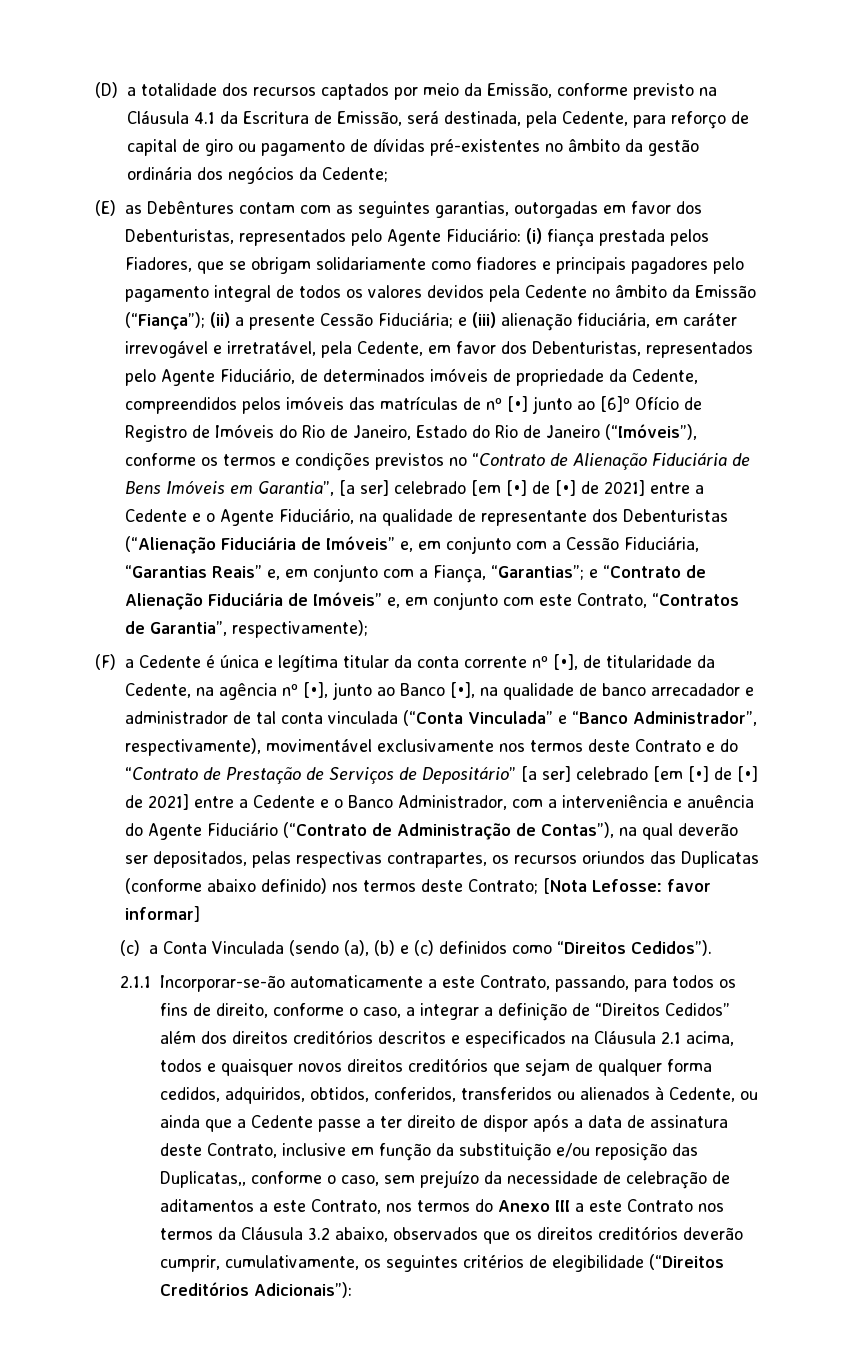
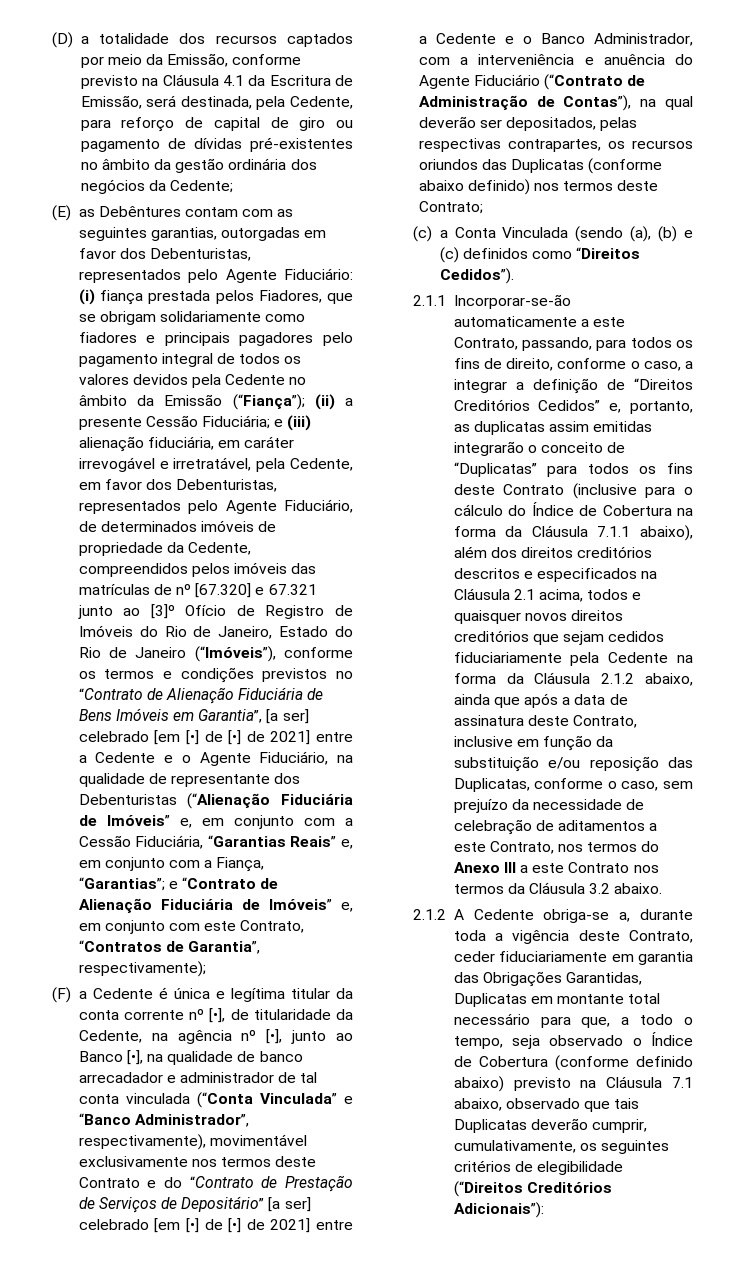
[506,396,630,414] [•] junto ao [6]º -> [195,583,317,598] [77,604,175,619] [67.320] e 67.321 junto ao [3]º
[542,878,711,894] [124,906,200,922] [Nota Lefosse: favor informar] -> (483, 207) none
[665,1003,731,1016] Cedidos” -> [453,399,693,414] [453,421,653,435] [453,441,626,456] [453,462,693,477] [453,483,693,499] [453,502,693,516] [453,525,693,541] Creditórios Cedidos” e, portanto, as duplicatas assim emitidas integrarão o conceito de “Duplicatas” para todos os fins deste Contrato (inclusive para o cálculo do Índice de Cobertura na forma da Cláusula 7.1.1 abaixo),
[575,1059,713,1076] [160,1086,759,1104] [160,1115,529,1132] de qualquer forma cedidos, adquiridos, obtidos, conferidos, transferidos ou alienados à Cedente, ou ainda que a Cedente passe a ter direito de dispor -> [608,631,665,642] [453,652,693,666] [453,672,693,686] [453,694,520,708] cedidos fiduciariamente pela Cedente na forma da Cláusula 2.1.2 abaixo, ainda que
[160,1171,247,1188] Duplicatas,, -> [453,778,530,792] Duplicatas,
[335,1226,679,1244] abaixo, observados que os direitos creditórios -> [614,883,663,894] [412,909,693,923] [453,930,693,944] [453,951,693,965] [453,971,643,987] [453,993,661,1007] [453,1013,693,1028] [453,1032,693,1049] [453,1055,693,1071] [453,1076,693,1092] [453,1098,640,1112] [453,1119,527,1133] abaixo. // 2.1.2 A Cedente obriga-se a, durante toda a vigência deste Contrato, ceder fiduciariamente em garantia das Obrigações Garantidas, Duplicatas em montante total necessário para que, a todo o tempo, seja observado o Índice de Cobertura (conforme definido abaixo) previsto na Cláusula 7.1 abaixo, observado que tais Duplicatas

